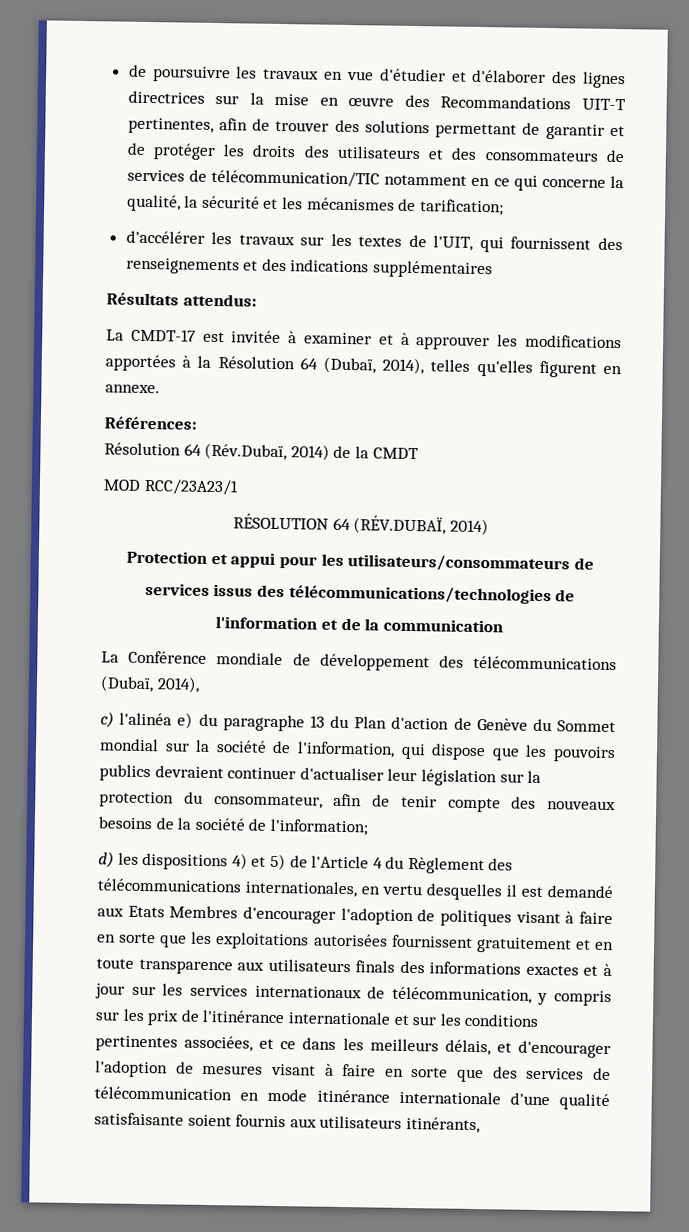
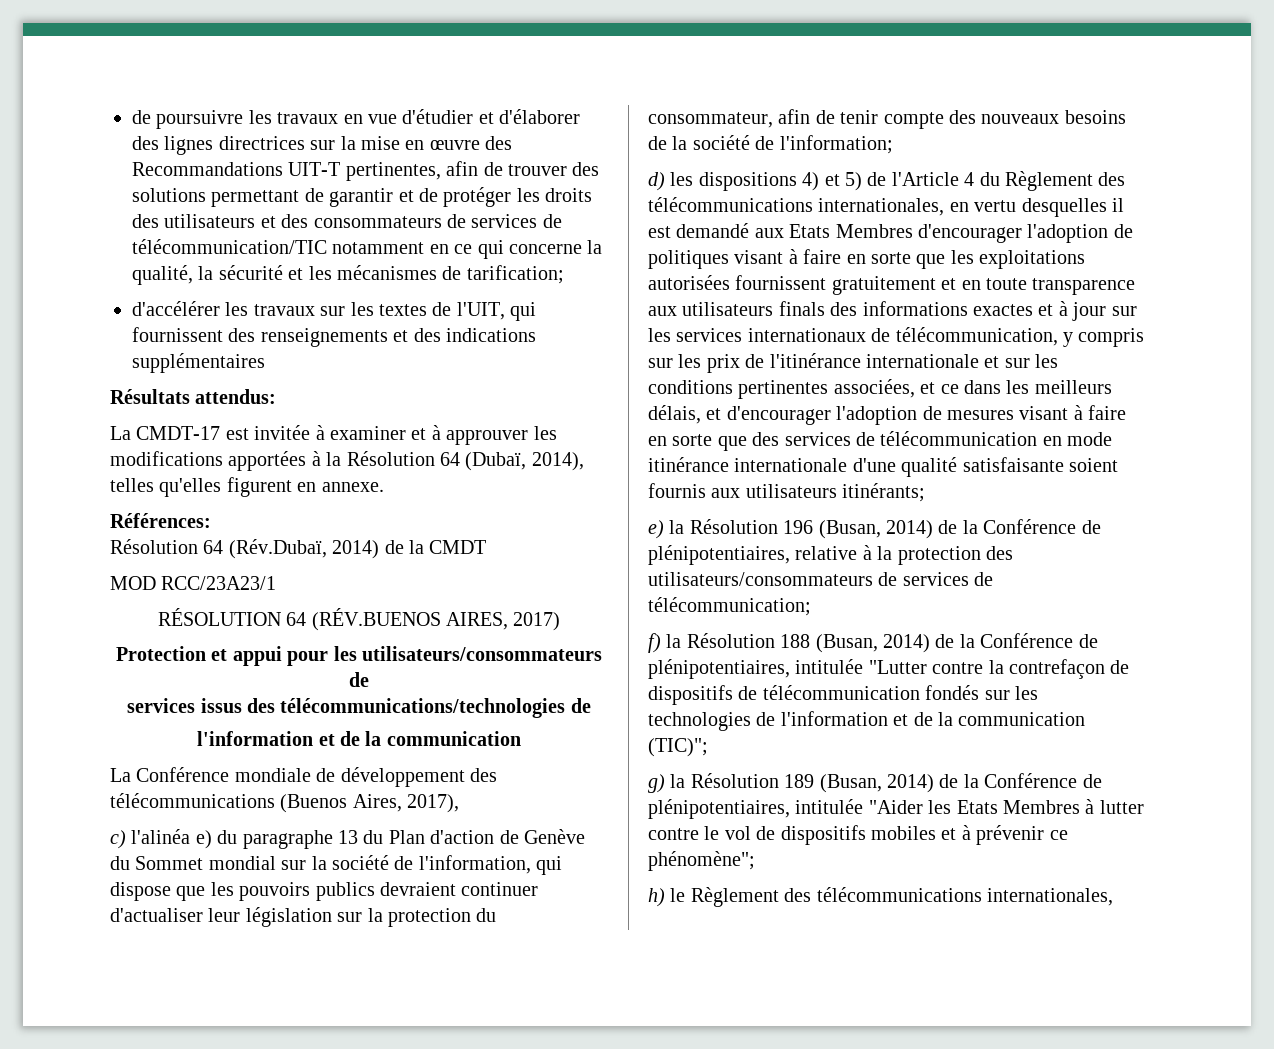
[353,515,489,536] (RÉV.DUBAÏ, 2014) -> [311,608,561,631] (RÉV.BUENOS AIRES, 2017)
[100,675,200,693] (Dubaï, 2014), -> [280,794,460,813] (Buenos Aires, 2017),
[405,1116,480,1134] itinérants, -> [842,483,926,502] [648,519,1101,539] [648,545,1013,565] [648,572,994,586] [648,597,811,616] [648,633,1098,653] [648,659,1130,679] [648,685,1038,705] [648,711,1086,731] [648,738,708,757] [648,773,1102,793] [648,799,1144,819] [648,825,1068,845] [648,851,755,871] [648,887,1113,907] itinérants; // e) la Résolution 196 (Busan, 2014) de la Conférence de plénipotentiaires, relative à la protection des utilisateurs/consommateurs de services de télécommunication; // f) la Résolution 188 (Busan, 2014) de la Conférence de plénipotentiaires, intitulée "Lutter contre la contrefaçon de dispositifs de télécommunication fondés sur les technologies de l'information et de la communication (TIC)"; // g) la Résolution 189 (Busan, 2014) de la Conférence de plénipotentiaires, intitulée "Aider les Etats Membres à lutter contre le vol de dispositifs mobiles et à prévenir ce phénomène"; // h) le Règlement des télécommunications internationales,

